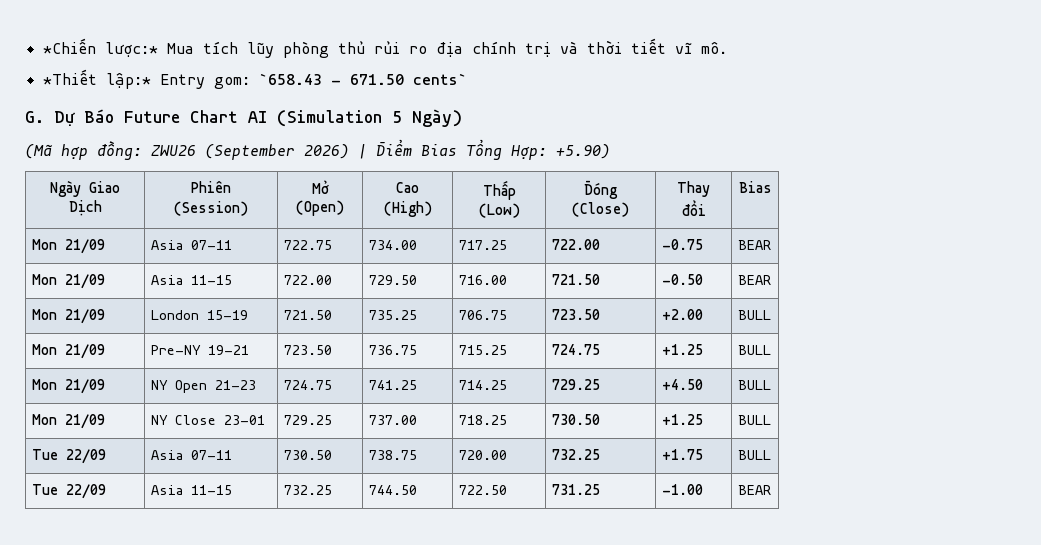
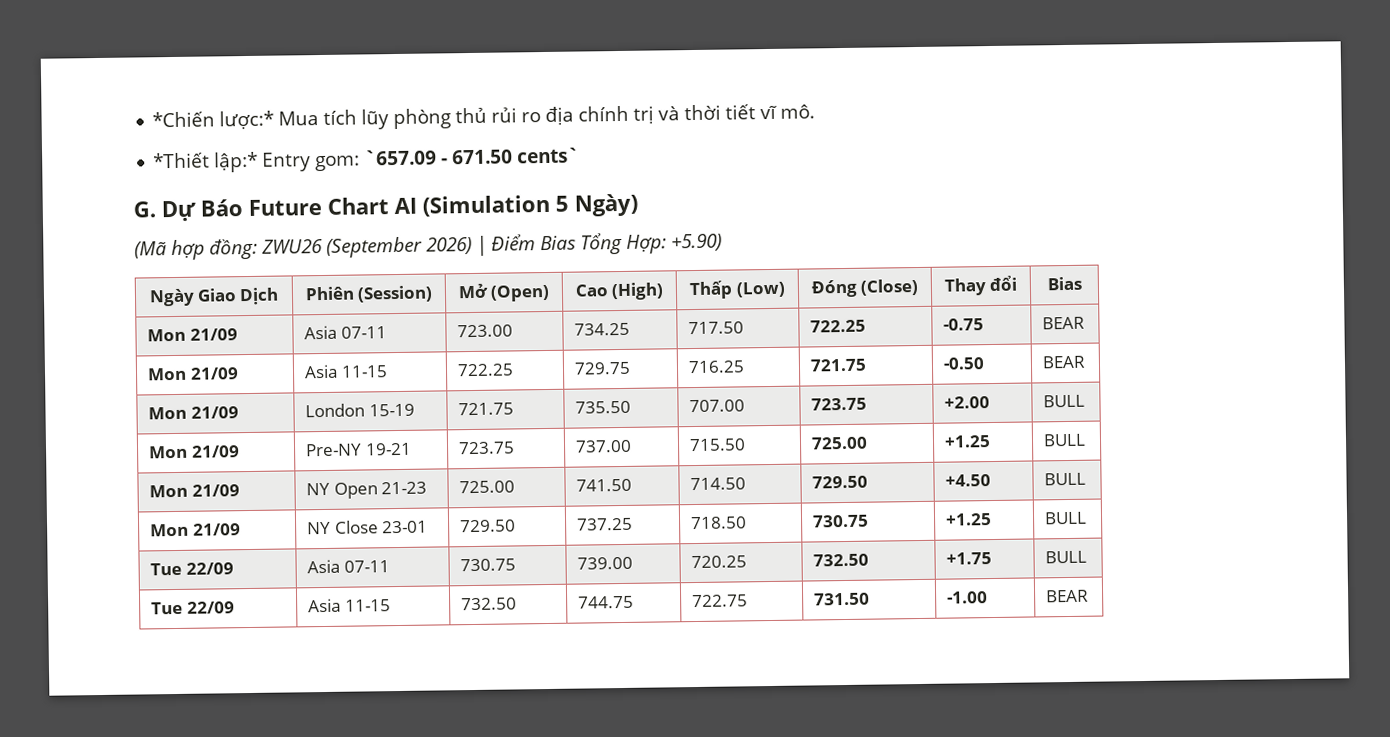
[258,73,322,85] `658.43 -> [364,149,438,166] `657.09
[283,240,332,250] [368,240,417,250] [458,240,507,250] [551,239,600,250] 722.75 | 734.00 | 717.25 | 722.00 -> [457,324,514,338] [574,322,631,336] [688,321,745,335] [810,319,867,333] 723.00 | 734.25 | 717.50 | 722.25
[283,275,332,285] [368,275,417,285] [458,275,507,285] [551,274,600,285] 722.00 | 729.50 | 716.00 | 721.50 -> [457,363,515,377] [574,361,632,375] [688,360,746,374] [810,358,868,372] 722.25 | 729.75 | 716.25 | 721.75
[283,310,332,320] [368,310,417,320] [458,310,507,320] [551,309,600,320] 721.50 | 735.25 | 706.75 | 723.50 -> [458,402,515,416] [575,400,632,414] [689,399,746,413] [811,397,868,411] 721.75 | 735.50 | 707.00 | 723.75
[283,345,332,355] [368,345,417,355] [458,345,507,355] [551,344,600,355] 723.50 | 736.75 | 715.25 | 724.75 -> [458,441,516,455] [575,439,633,453] [689,438,747,452] [811,436,869,450] 723.75 | 737.00 | 715.50 | 725.00
[283,380,332,390] [368,380,417,390] [458,380,507,390] [551,379,600,390] 724.75 | 741.25 | 714.25 | 729.25 -> [459,480,516,494] [576,478,633,492] [690,477,747,491] [812,475,869,489] 725.00 | 741.50 | 714.50 | 729.50
[283,415,332,425] [368,415,417,425] [458,415,507,425] [551,414,600,425] 729.25 | 737.00 | 718.25 | 730.50 -> [460,519,517,533] [577,517,634,531] [690,516,748,530] [812,514,870,528] 729.50 | 737.25 | 718.50 | 730.75
[283,450,332,460] [368,450,417,460] [458,450,507,460] [551,449,600,460] 730.50 | 738.75 | 720.00 | 732.25 -> [460,558,517,572] [577,556,634,570] [691,555,748,569] [813,553,870,567] 730.75 | 739.00 | 720.25 | 732.50
[283,485,332,495] [368,485,417,495] [458,485,507,495] [551,484,600,495] 732.25 | 744.50 | 722.50 | 731.25 -> [461,597,518,611] [578,595,635,609] [692,594,749,608] [814,592,871,606] 732.50 | 744.75 | 722.75 | 731.50

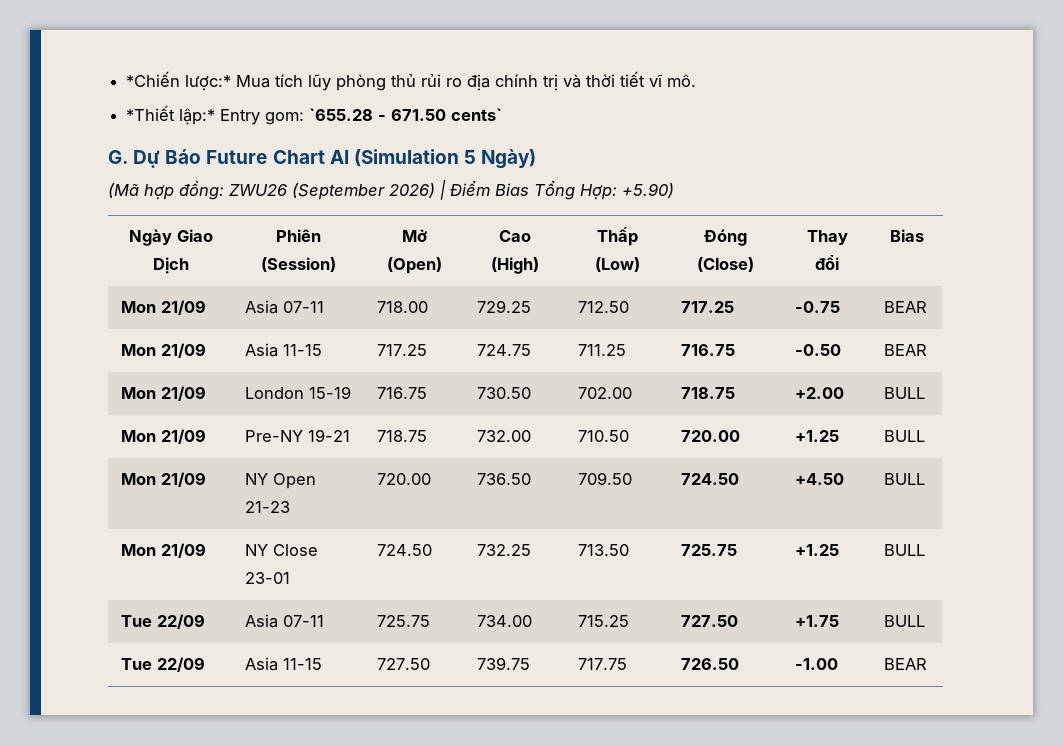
[364,149,438,166] `657.09 -> [309,108,374,121] `655.28
[457,324,514,338] [574,322,631,336] [688,321,745,335] [810,319,867,333] 723.00 | 734.25 | 717.50 | 722.25 -> [377,301,429,313] [477,300,532,313] [578,301,630,313] [681,301,735,313] 718.00 | 729.25 | 712.50 | 717.25
[457,363,515,377] [574,361,632,375] [688,360,746,374] [810,358,868,372] 722.25 | 729.75 | 716.25 | 721.75 -> [377,344,428,356] [477,344,532,356] [578,344,627,356] [681,344,736,356] 717.25 | 724.75 | 711.25 | 716.75
[458,402,515,416] [575,400,632,414] [689,399,746,413] [811,397,868,411] 721.75 | 735.50 | 707.00 | 723.75 -> [377,387,428,399] [477,387,532,399] [578,387,633,399] [681,387,736,399] 716.75 | 730.50 | 702.00 | 718.75
[458,441,516,455] [575,439,633,453] [689,438,747,452] [811,436,869,450] 723.75 | 737.00 | 715.50 | 725.00 -> [377,430,428,442] [477,430,532,442] [578,430,630,442] [681,430,741,442] 718.75 | 732.00 | 710.50 | 720.00
[459,480,516,494] [576,478,633,492] [690,477,747,491] [812,475,869,489] 725.00 | 741.50 | 714.50 | 729.50 -> [377,473,432,485] [477,473,532,485] [578,472,633,485] [681,473,740,485] 720.00 | 736.50 | 709.50 | 724.50
[460,519,517,533] [577,517,634,531] [690,516,748,530] [812,514,870,528] 729.50 | 737.25 | 718.50 | 730.75 -> [377,544,433,556] [477,544,532,556] [578,544,630,556] [681,544,738,556] 724.50 | 732.25 | 713.50 | 725.75
[460,558,517,572] [577,556,634,570] [691,555,748,569] [813,553,870,567] 730.75 | 739.00 | 720.25 | 732.50 -> [377,615,431,627] [477,615,533,627] [578,615,630,627] [681,615,739,627] 725.75 | 734.00 | 715.25 | 727.50
[461,597,518,611] [578,595,635,609] [692,594,749,608] [814,592,871,606] 732.50 | 744.75 | 722.75 | 731.50 -> [377,658,431,670] [477,657,531,670] [578,658,628,670] [681,658,740,670] 727.50 | 739.75 | 717.75 | 726.50

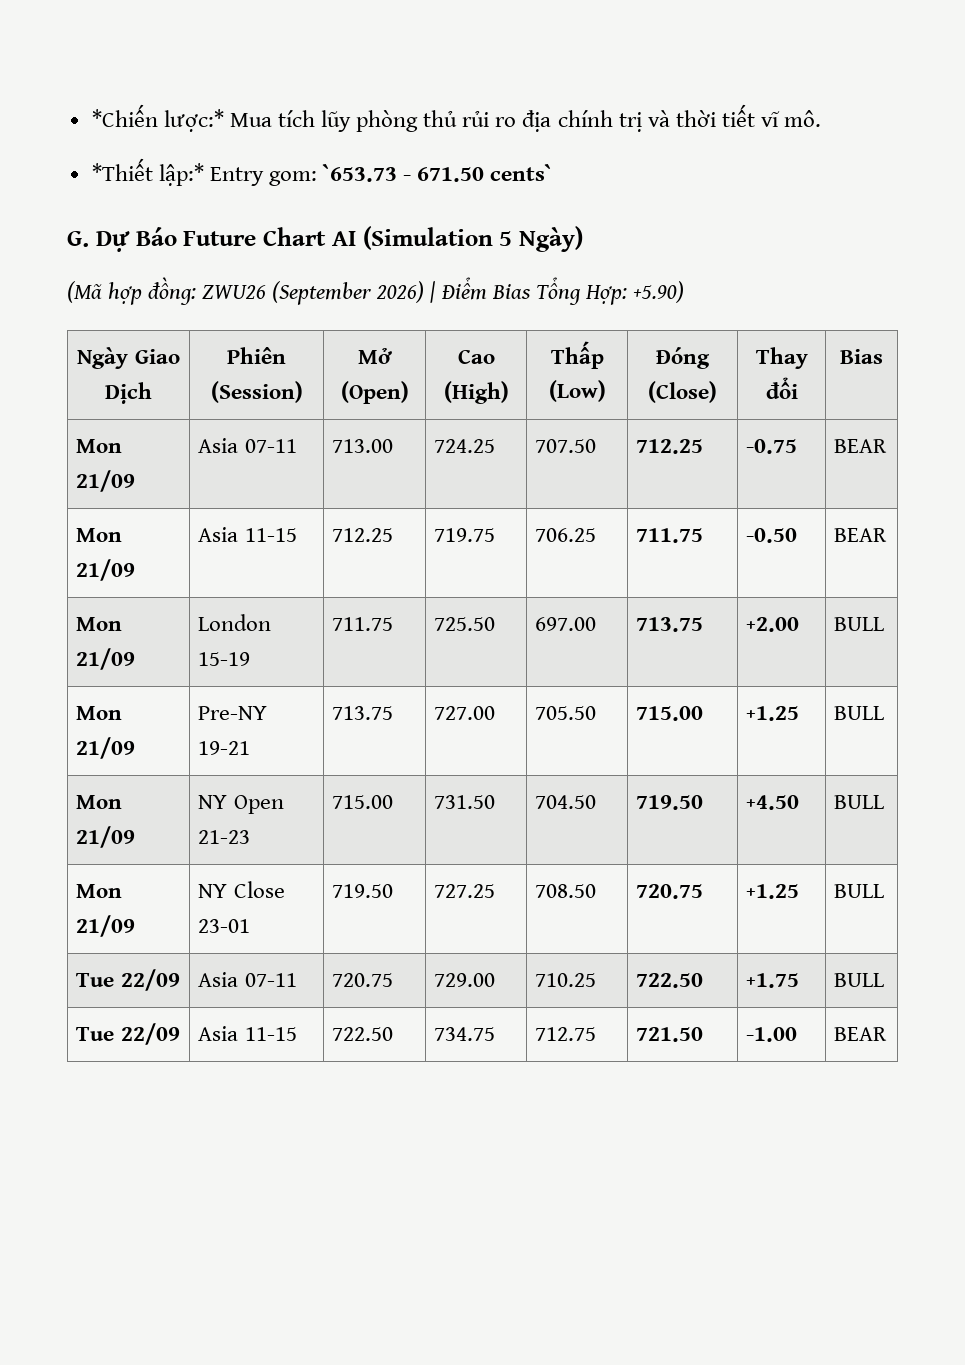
[309,108,374,121] `655.28 -> [322,164,398,182] `653.73
[377,301,429,313] [477,300,532,313] [578,301,630,313] [681,301,735,313] 718.00 | 729.25 | 712.50 | 717.25 -> [332,439,394,453] [434,439,496,453] [535,439,597,453] [636,439,704,454] 713.00 | 724.25 | 707.50 | 712.25
[377,344,428,356] [477,344,532,356] [578,344,627,356] [681,344,736,356] 717.25 | 724.75 | 711.25 | 716.75 -> [332,528,394,542] [434,528,496,542] [535,528,597,542] [636,528,704,543] 712.25 | 719.75 | 706.25 | 711.75
[377,387,428,399] [477,387,532,399] [578,387,633,399] [681,387,736,399] 716.75 | 730.50 | 702.00 | 718.75 -> [332,617,394,631] [434,617,496,631] [535,617,597,631] [636,617,704,632] 711.75 | 725.50 | 697.00 | 713.75
[377,430,428,442] [477,430,532,442] [578,430,630,442] [681,430,741,442] 718.75 | 732.00 | 710.50 | 720.00 -> [332,706,394,720] [434,706,496,720] [535,706,597,720] [636,706,704,721] 713.75 | 727.00 | 705.50 | 715.00
[377,473,432,485] [477,473,532,485] [578,472,633,485] [681,473,740,485] 720.00 | 736.50 | 709.50 | 724.50 -> [332,795,394,809] [434,795,496,809] [535,795,597,809] [636,795,704,810] 715.00 | 731.50 | 704.50 | 719.50
[377,544,433,556] [477,544,532,556] [578,544,630,556] [681,544,738,556] 724.50 | 732.25 | 713.50 | 725.75 -> [332,884,394,898] [434,884,496,898] [535,884,597,898] [636,884,704,899] 719.50 | 727.25 | 708.50 | 720.75
[377,615,431,627] [477,615,533,627] [578,615,630,627] [681,615,739,627] 725.75 | 734.00 | 715.25 | 727.50 -> [332,973,394,987] [434,973,496,987] [535,973,597,987] [636,973,704,988] 720.75 | 729.00 | 710.25 | 722.50
[377,658,431,670] [477,657,531,670] [578,658,628,670] [681,658,740,670] 727.50 | 739.75 | 717.75 | 726.50 -> [332,1027,394,1041] [434,1027,496,1041] [535,1027,597,1041] [636,1027,704,1042] 722.50 | 734.75 | 712.75 | 721.50

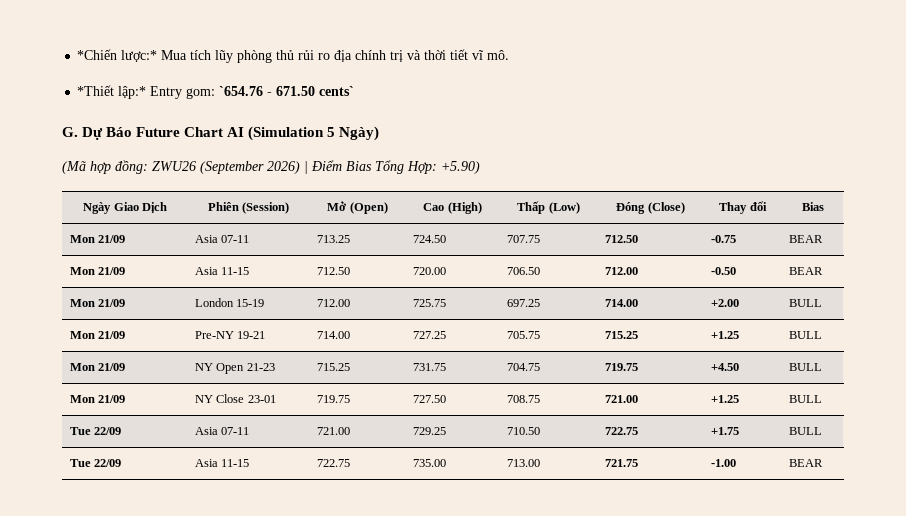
[322,164,398,182] `653.73 -> [219,86,264,96] `654.76
[332,439,394,453] [434,439,496,453] [535,439,597,453] [636,439,704,454] 713.00 | 724.25 | 707.50 | 712.25 -> [317,235,351,243] [413,235,447,243] [507,235,541,243] [605,235,639,243] 713.25 | 724.50 | 707.75 | 712.50
[332,528,394,542] [434,528,496,542] [535,528,597,542] [636,528,704,543] 712.25 | 719.75 | 706.25 | 711.75 -> [317,267,351,275] [413,267,447,275] [507,267,541,275] [605,267,639,275] 712.50 | 720.00 | 706.50 | 712.00
[332,617,394,631] [434,617,496,631] [535,617,597,631] [636,617,704,632] 711.75 | 725.50 | 697.00 | 713.75 -> [317,299,351,307] [413,299,447,307] [507,299,541,307] [605,299,639,307] 712.00 | 725.75 | 697.25 | 714.00
[332,706,394,720] [434,706,496,720] [535,706,597,720] [636,706,704,721] 713.75 | 727.00 | 705.50 | 715.00 -> [317,331,351,339] [413,331,447,339] [507,331,541,339] [605,331,639,339] 714.00 | 727.25 | 705.75 | 715.25
[332,795,394,809] [434,795,496,809] [535,795,597,809] [636,795,704,810] 715.00 | 731.50 | 704.50 | 719.50 -> [317,363,351,371] [413,363,447,371] [507,363,541,371] [605,363,639,371] 715.25 | 731.75 | 704.75 | 719.75
[332,884,394,898] [434,884,496,898] [535,884,597,898] [636,884,704,899] 719.50 | 727.25 | 708.50 | 720.75 -> [317,395,351,403] [413,395,447,403] [507,395,541,403] [605,395,639,403] 719.75 | 727.50 | 708.75 | 721.00
[332,973,394,987] [434,973,496,987] [535,973,597,987] [636,973,704,988] 720.75 | 729.00 | 710.25 | 722.50 -> [317,427,351,435] [413,427,447,435] [507,427,541,435] [605,427,639,435] 721.00 | 729.25 | 710.50 | 722.75
[332,1027,394,1041] [434,1027,496,1041] [535,1027,597,1041] [636,1027,704,1042] 722.50 | 734.75 | 712.75 | 721.50 -> [317,459,351,467] [413,459,447,467] [507,459,541,467] [605,459,639,467] 722.75 | 735.00 | 713.00 | 721.75

